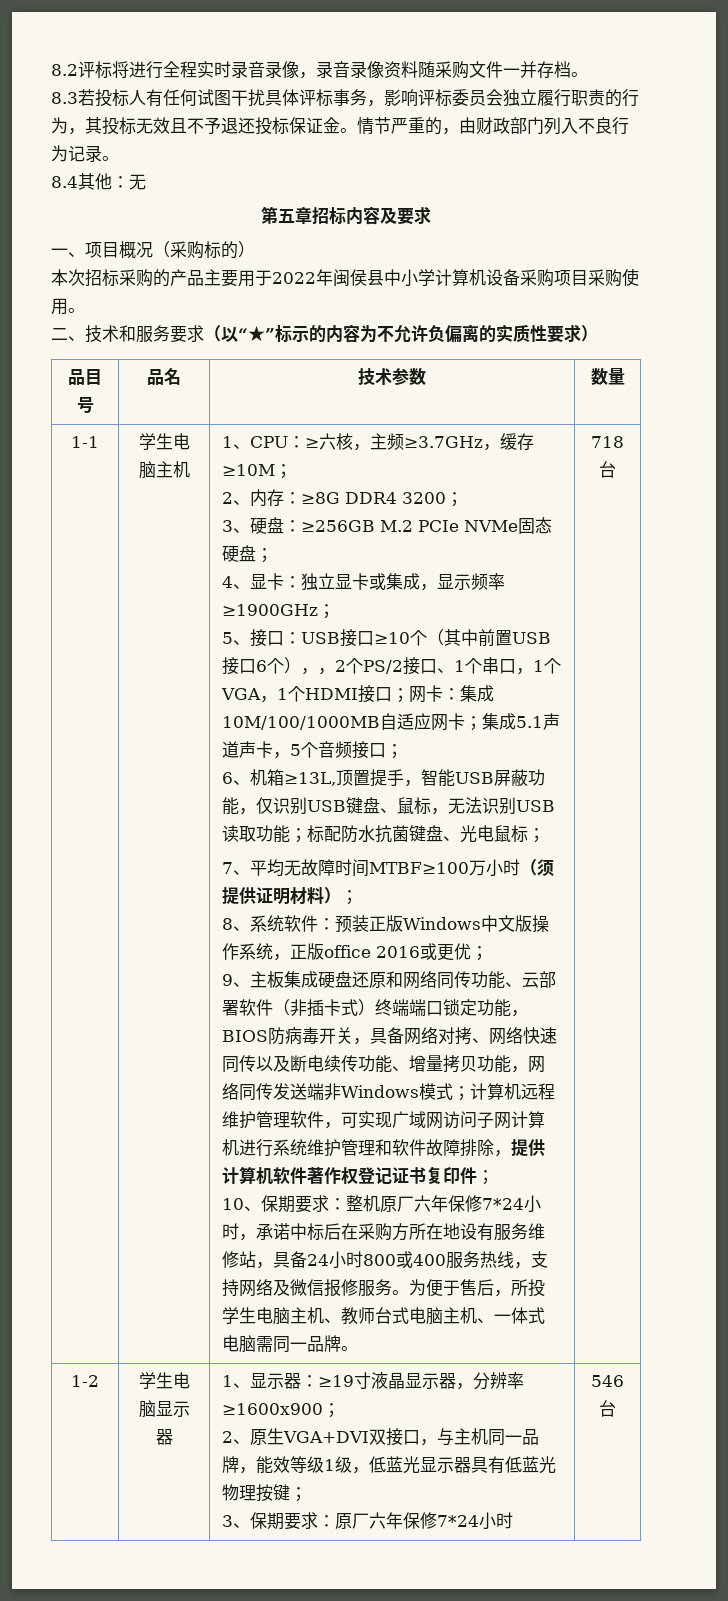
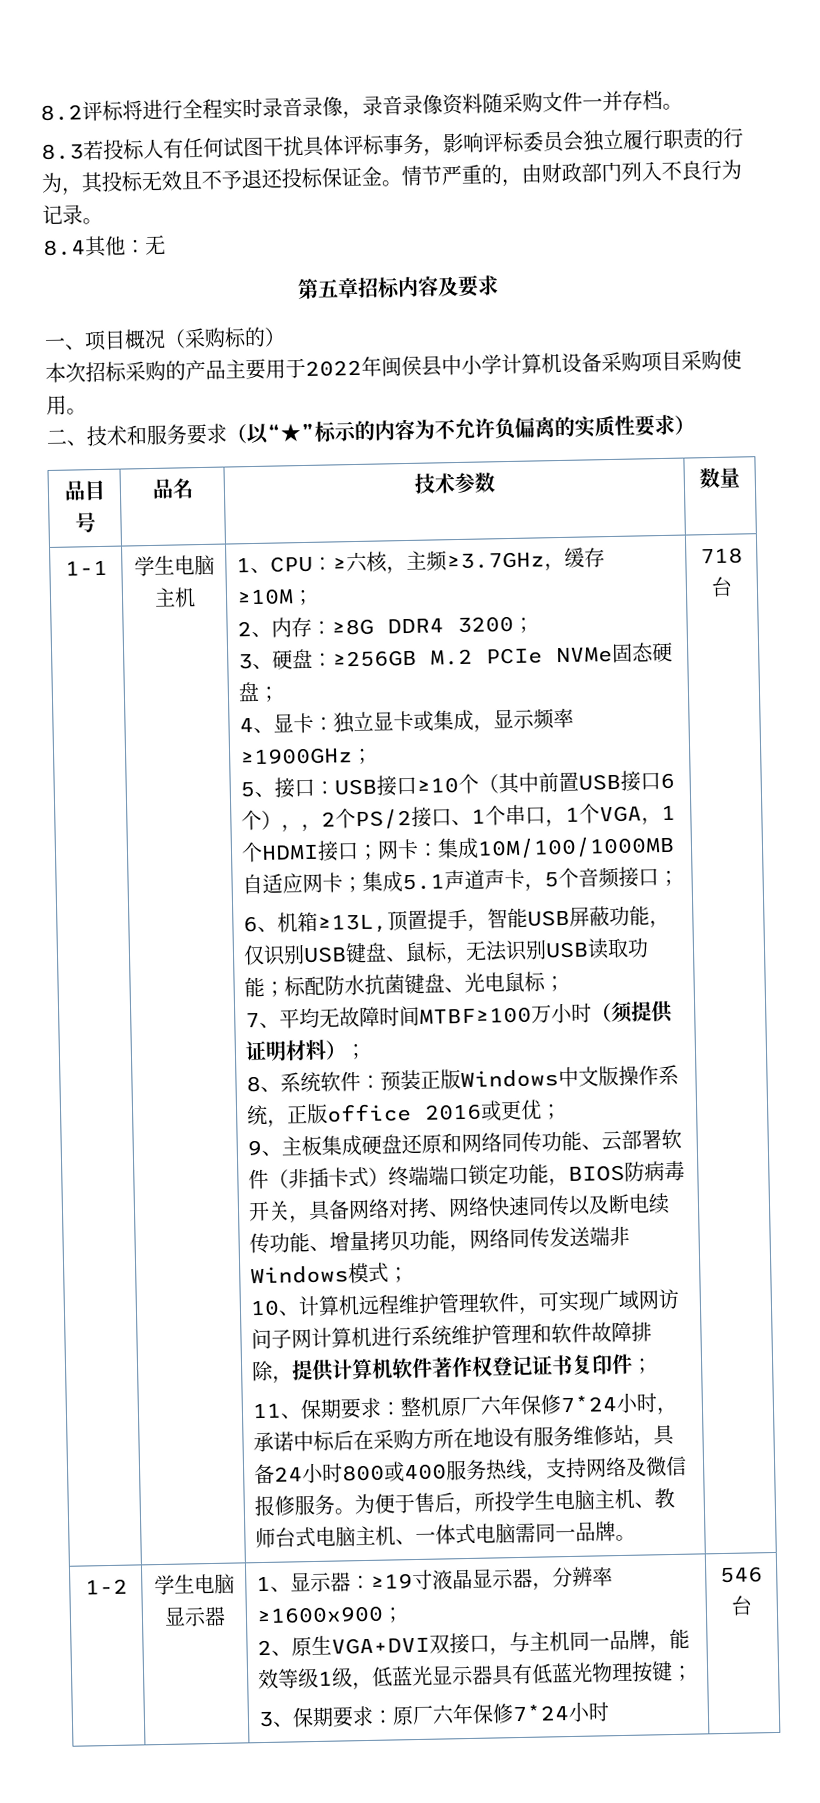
(471, 1093) none -> [250,1299,301,1317] // 10、
[222,1198,245,1210] 10 -> [252,1403,283,1419] 11

